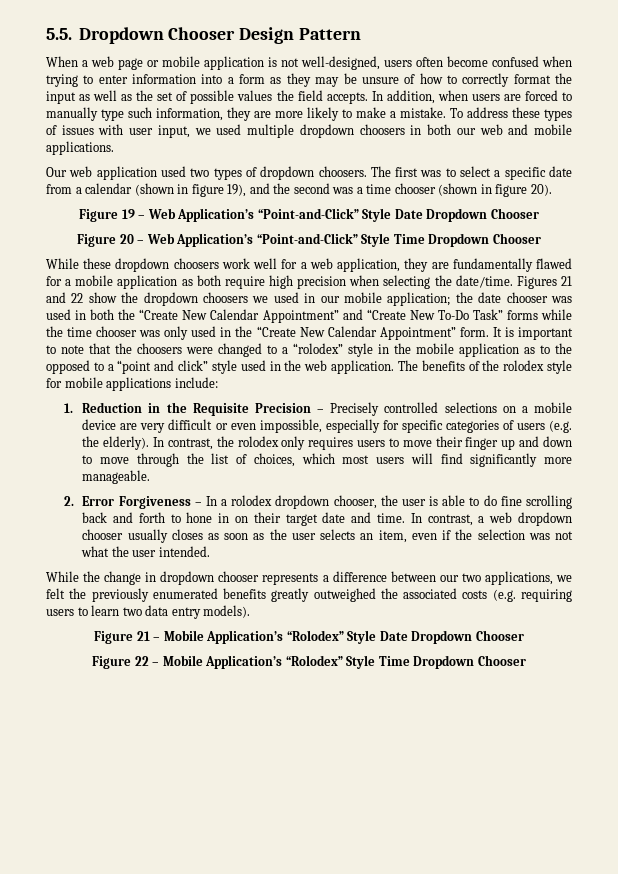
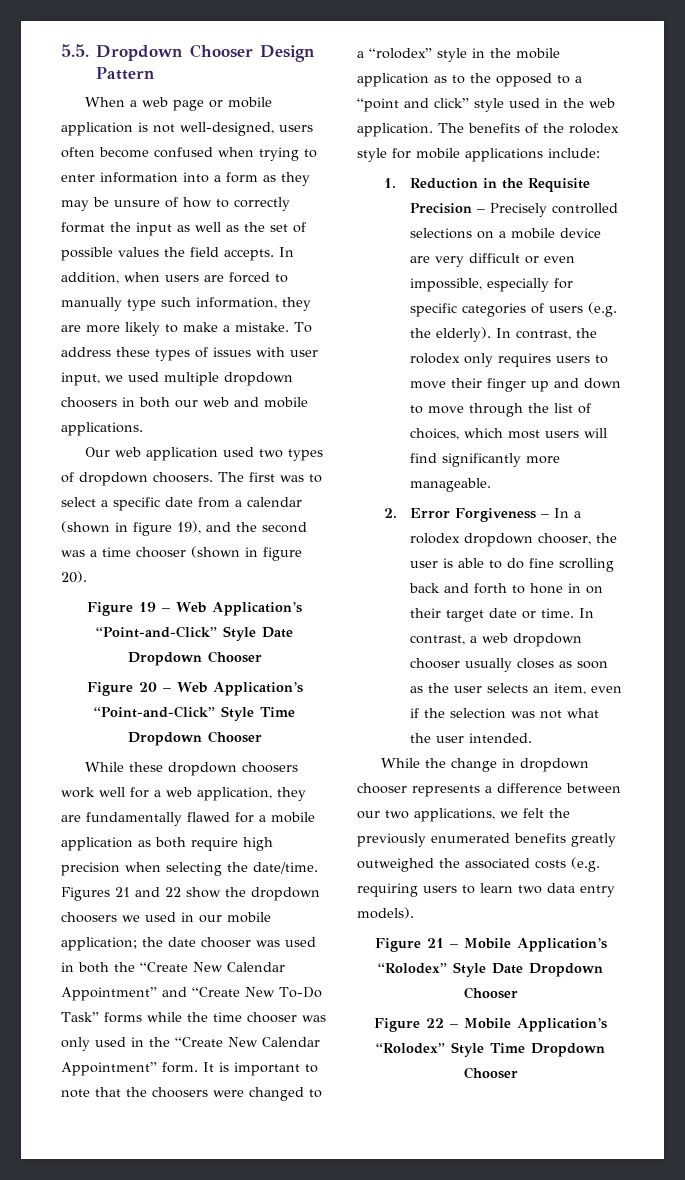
[351,512,372,523] and -> [522,611,537,619] or

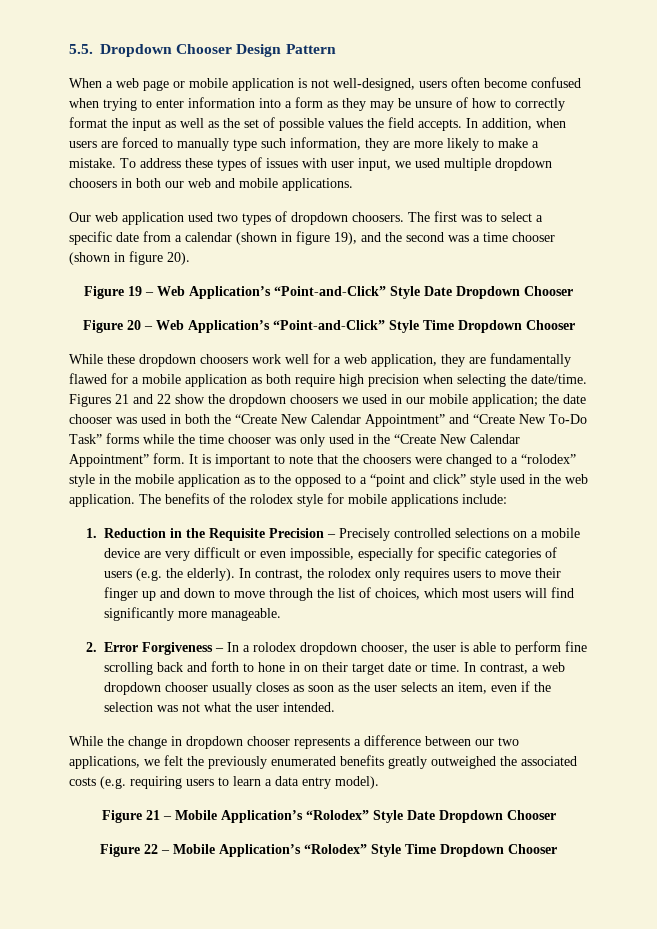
[507,558,525,569] do -> [515,641,562,655] perform
[518,885,542,894] two -> [265,779,272,786] a
[357,907,414,919] models). -> [335,776,379,789] model).

